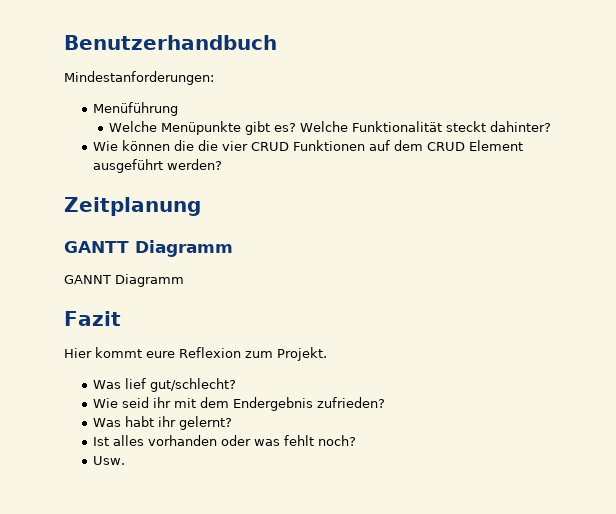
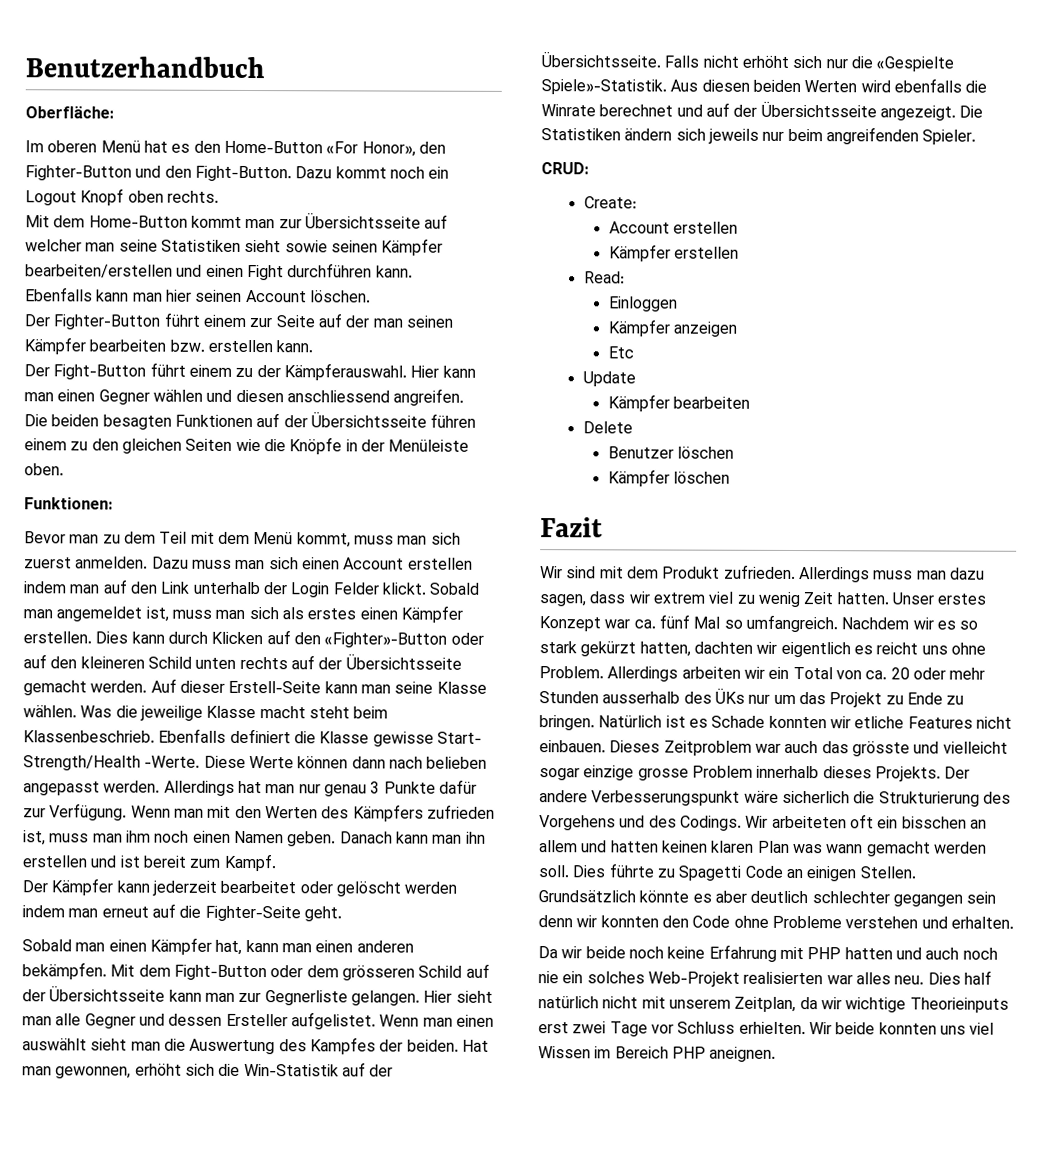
[64,71,214,85] [93,102,179,116] [109,121,552,135] [93,140,524,151] [93,159,223,173] [64,197,201,216] [64,240,233,257] [64,274,184,287] [64,311,121,326] [64,347,327,361] [93,378,237,392] [93,397,386,411] [93,416,233,430] [93,435,357,446] [93,456,126,465] Mindestanforderungen: // Menüführung // Welche Menüpunkte gibt es? Welche Funktionalität steckt dahinter? // Wie können die die vier CRUD Funktionen auf dem CRUD Element ausgeführt werden? // Zeitplanung // GANTT Diagramm // GANNT Diagramm // Fazit // Hier kommt eure Reflexion zum Projekt. // Was lief gut/schlecht? // Wie seid ihr mit dem Endergebnis zufrieden? // Was habt ihr gelernt? // Ist alles vorhanden oder was fehlt noch? // Usw. -> [25,106,114,119] [25,140,446,157] [25,165,450,182] [25,188,219,206] [25,212,449,229] [25,238,444,256] [25,263,413,281] [25,287,371,303] [24,312,453,330] [24,337,314,355] [24,362,476,381] [24,388,465,406] [24,411,477,430] [24,437,470,455] [24,463,64,476] [24,497,113,510] [24,531,461,548] [24,556,473,570] [23,579,480,598] [23,605,463,623] [23,630,484,648] [23,653,462,670] [23,678,487,696] [23,705,389,721] [23,728,482,747] [23,755,488,771] [23,779,477,797] [23,803,495,822] [23,830,486,847] [22,853,276,872] [22,878,458,897] [22,903,342,922] [22,937,414,955] [22,962,490,981] [22,985,493,1006] [22,1012,494,1030] [22,1037,489,1055] [22,1062,394,1079] [541,51,955,72] [541,78,988,95] [541,100,984,121] [541,127,977,145] [541,162,589,175] [583,196,637,209] [608,221,738,234] [608,244,739,262] [583,271,625,284] [607,296,678,312] [607,319,737,337] [607,346,634,359] [582,371,636,387] [607,394,750,412] [582,421,633,434] [607,446,734,459] [607,469,730,487] [540,517,603,538] [540,564,985,583] [539,591,987,608] [539,614,979,633] [539,641,986,658] [539,666,986,682] [539,687,965,708] [539,715,1012,731] [539,740,1008,757] [539,765,971,782] [539,790,1011,807] [539,814,987,831] [539,840,987,857] [538,863,916,882] [538,890,997,907] [538,915,1014,929] [538,944,998,962] [538,970,992,987] [538,996,1009,1013] [538,1021,995,1037] [538,1046,777,1062] Oberfläche: // Im oberen Menü hat es den Home-Button «For Honor», den Fighter-Button und den Fight-Button. Dazu kommt noch ein Logout Knopf oben rechts. // Mit dem Home-Button kommt man zur Übersichtsseite auf welcher man seine Statistiken sieht sowie seinen Kämpfer bearbeiten/erstellen und einen Fight durchführen kann. // Ebenfalls kann man hier seinen Account löschen. // Der Fighter-Button führt einem zur Seite auf der man seinen Kämpfer bearbeiten bzw. erstellen kann. // Der Fight-Button führt einem zu der Kämpferauswahl. Hier kann man einen Gegner wählen und diesen anschliessend angreifen. // Die beiden besagten Funktionen auf der Übersichtsseite führen einem zu den gleichen Seiten wie die Knöpfe in der Menüleiste oben. // Funktionen: // Bevor man zu dem Teil mit dem Menü kommt, muss man sich zuerst anmelden. Dazu muss man sich einen Account erstellen indem man auf den Link unterhalb der Login Felder klickt. Sobald man angemeldet ist, muss man sich als erstes einen Kämpfer erstellen. Dies kann durch Klicken auf den «Fighter»-Button oder auf den kleineren Schild unten rechts auf der Übersichtsseite gemacht werden. Auf dieser Erstell-Seite kann man seine Klasse wählen. Was die jeweilige Klasse macht steht beim Klassenbeschrieb. Ebenfalls definiert die Klasse gewisse Start- Strength/Health -Werte. Diese Werte können dann nach belieben angepasst werden. Allerdings hat man nur genau 3 Punkte dafür zur Verfügung. Wenn man mit den Werten des Kämpfers zufrieden ist, muss man ihm noch einen Namen geben. Danach kann man ihn erstellen und ist bereit zum Kampf. // Der Kämpfer kann jederzeit bearbeitet oder gelöscht werden indem man erneut auf die Fighter-Seite geht. // Sobald man einen Kämpfer hat, kann man einen anderen bekämpfen. Mit dem Fight-Button oder dem grösseren Schild auf der Übersichtsseite kann man zur Gegnerliste gelangen. Hier sieht man alle Gegner und dessen Ersteller aufgelistet. Wenn man einen auswählt sieht man die Auswertung des Kampfes der beiden. Hat man gewonnen, erhöht sich die Win-Statistik auf der Übersichtsseite. Falls nicht erhöht sich nur die «Gespielte Spiele»-Statistik. Aus diesen beiden Werten wird ebenfalls die Winrate berechnet und auf der Übersichtsseite angezeigt. Die Statistiken ändern sich jeweils nur beim angreifenden Spieler. // CRUD: // Create: // Account erstellen // Kämpfer erstellen // Read: // Einloggen // Kämpfer anzeigen // Etc // Update // Kämpfer bearbeiten // Delete // Benutzer löschen // Kämpfer löschen // Fazit // Wir sind mit dem Produkt zufrieden. Allerdings muss man dazu sagen, dass wir extrem viel zu wenig Zeit hatten. Unser erstes Konzept war ca. fünf Mal so umfangreich. Nachdem wir es so stark gekürzt hatten, dachten wir eigentlich es reicht uns ohne Problem. Allerdings arbeiten wir ein Total von ca. 20 oder mehr Stunden ausserhalb des ÜKs nur um das Projekt zu Ende zu bringen. Natürlich ist es Schade konnten wir etliche Features nicht einbauen. Dieses Zeitproblem war auch das grösste und vielleicht sogar einzige grosse Problem innerhalb dieses Projekts. Der andere Verbesserungspunkt wäre sicherlich die Strukturierung des Vorgehens und des Codings. Wir arbeiteten oft ein bisschen an allem und hatten keinen klaren Plan was wann gemacht werden soll. Dies führte zu Spagetti Code an einigen Stellen. Grundsätzlich könnte es aber deutlich schlechter gegangen sein denn wir konnten den Code ohne Probleme verstehen und erhalten. // Da wir beide noch keine Erfahrung mit PHP hatten und auch noch nie ein solches Web-Projekt realisierten war alles neu. Dies half natürlich nicht mit unserem Zeitplan, da wir wichtige Theorieinputs erst zwei Tage vor Schluss erhielten. Wir beide konnten uns viel Wissen im Bereich PHP aneignen.

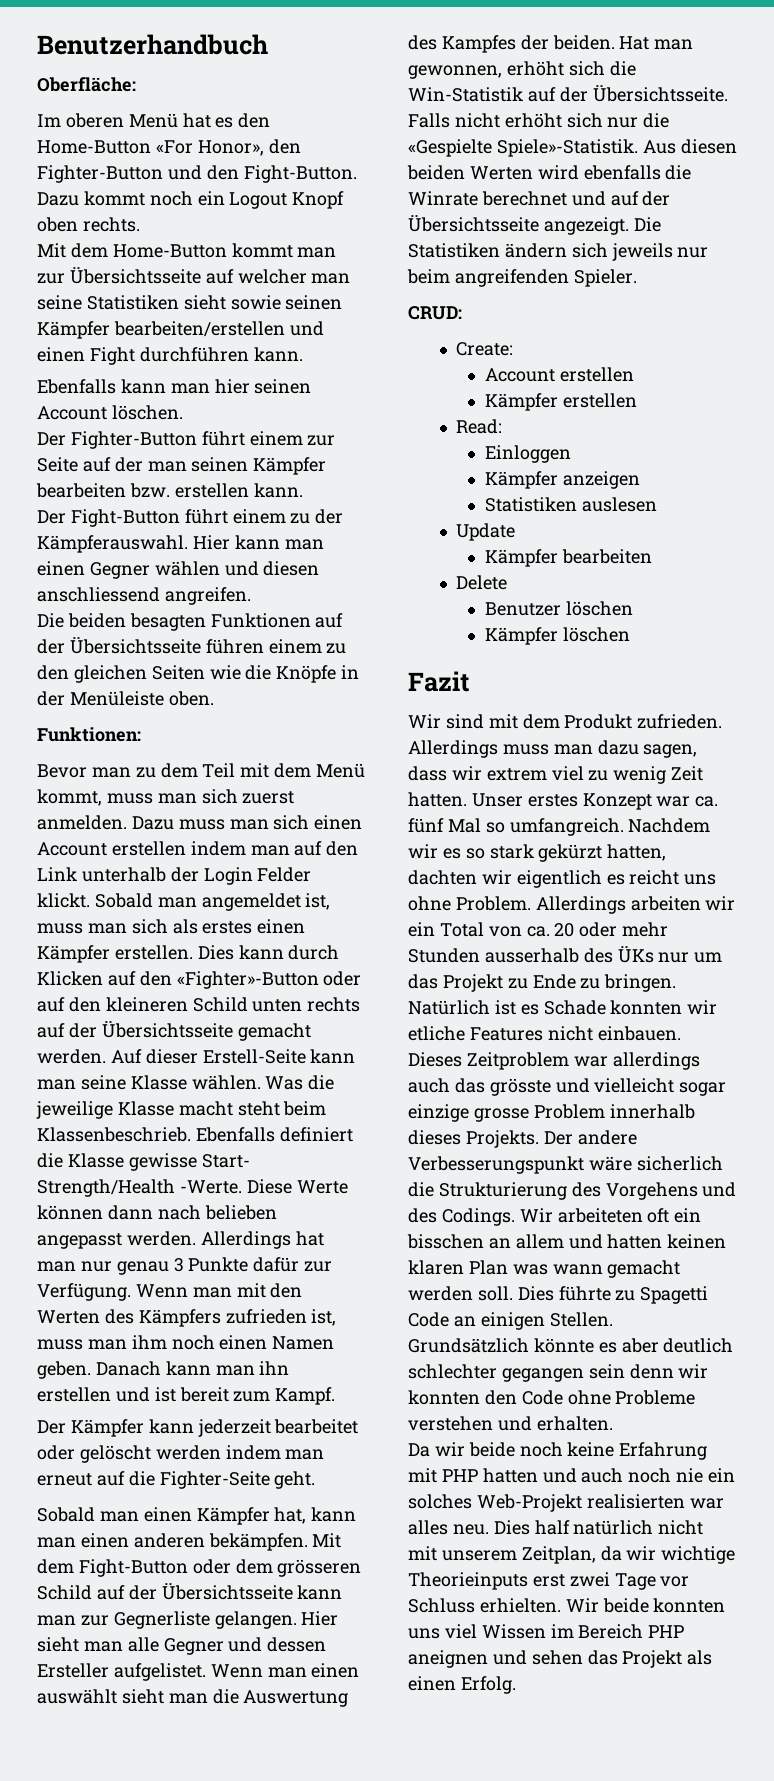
[607,346,634,359] Etc -> [484,497,657,512] Statistiken auslesen
(781, 748) none -> [612,1052,700,1070] allerdings
[709,1046,777,1062] aneignen. -> [408,1650,713,1668] [408,1676,516,1694] aneignen und sehen das Projekt als einen Erfolg.

